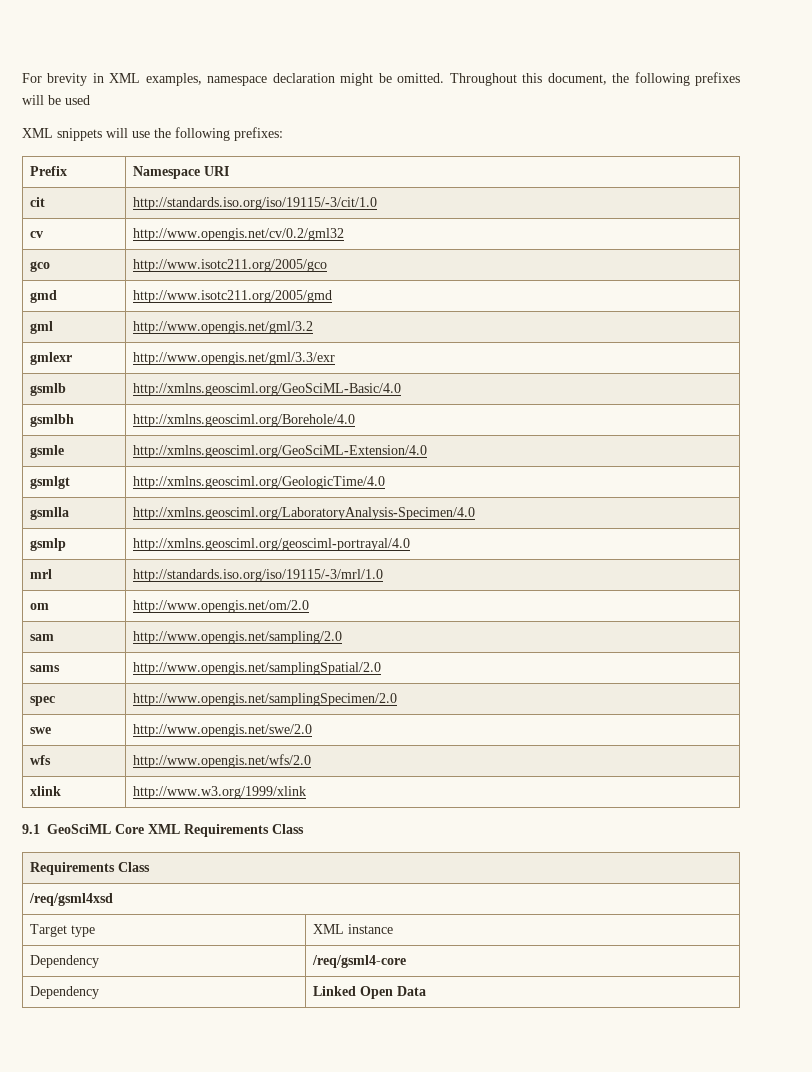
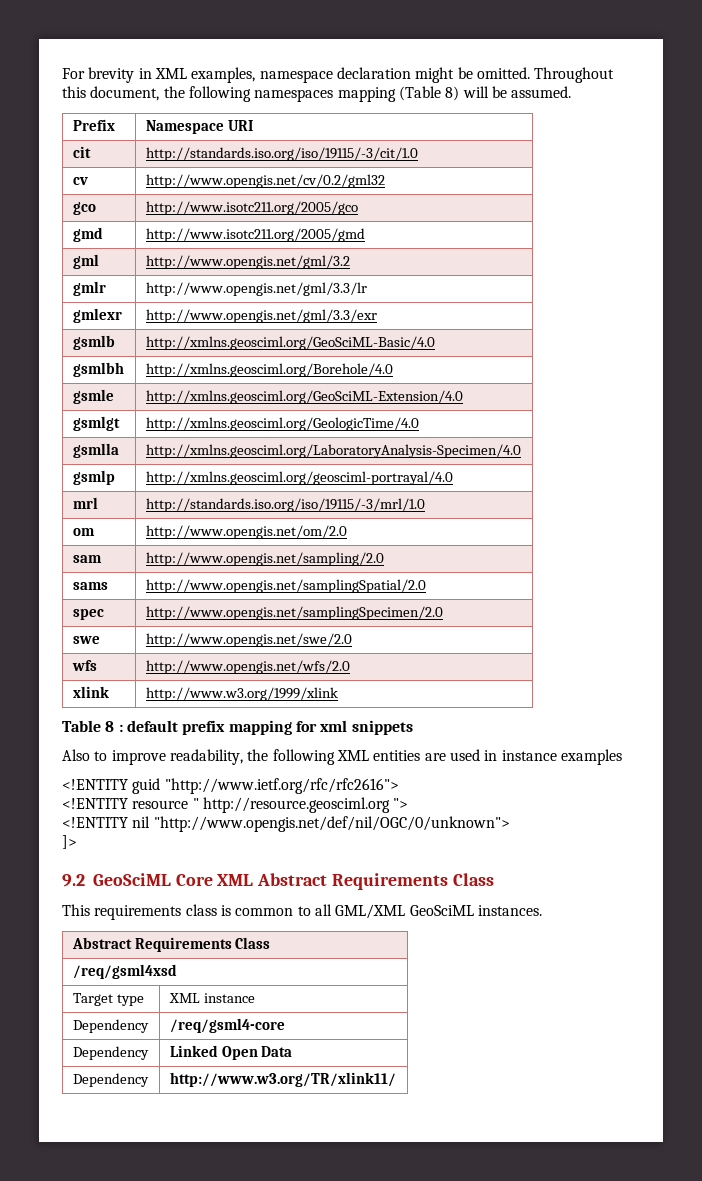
[695,72,740,86] [22,95,90,105] [22,127,283,141] prefixes will be used // XML snippets will use the following prefixes: -> [254,86,572,102] namespaces mapping (Table 8) will be assumed.
(313, 327) none -> [72,281,106,296] [145,282,367,296] // gmlr | http://www.opengis.net/gml/3.3/lr
[22,824,40,834] 9.1 -> [62,720,413,735] [62,749,622,765] [62,778,399,794] [62,797,409,813] [62,816,510,832] [62,835,77,849] [62,874,85,887] Table 8 : default prefix mapping for xml snippets // Also to improve readability, the following XML entities are used in instance examples // <!ENTITY guid "http://www.ietf.org/rfc/rfc2616"> // <!ENTITY resource " http://resource.geosciml.org "> // <!ENTITY nil "http://www.opengis.net/def/nil/OGC/0/unknown"> // ]> // 9.2
[184,824,304,837] Requirements Class // -> [257,873,494,890] [62,904,542,920] [71,937,132,949] Abstract Requirements Class // This requirements class is common to all GML/XML GeoSciML instances. // Abstract
(426, 991) none -> [72,1073,149,1087] [169,1072,396,1087] // Dependency | http://www.w3.org/TR/xlink11/

